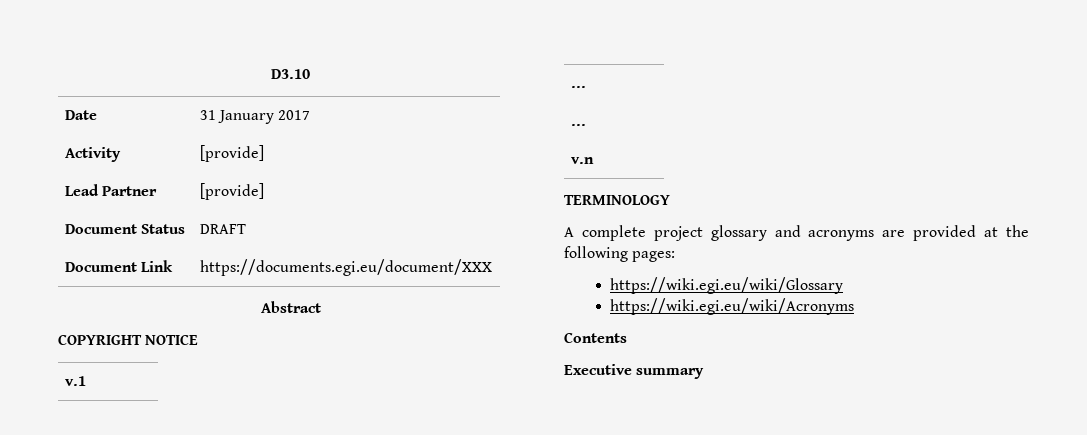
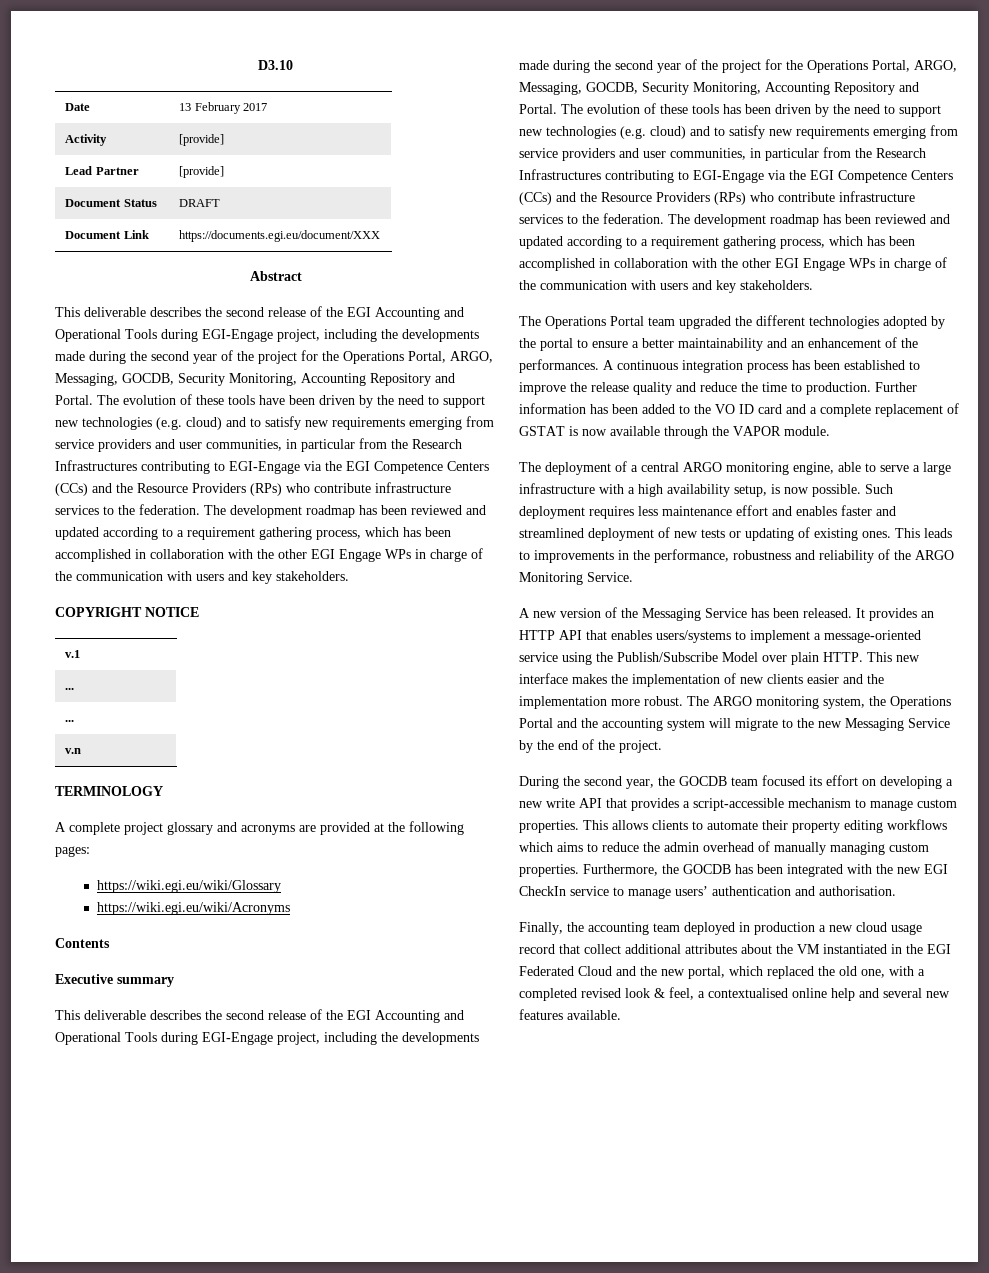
[199,110,274,124] 31 January -> [179,102,241,114] 13 February
(321, 307) none -> [55,306,464,320] [55,329,479,342] [55,350,493,364] [55,373,455,386] [55,394,485,408] [55,416,494,430] [55,438,462,452] [55,460,489,474] [55,482,451,496] [55,504,486,518] [55,527,451,540] [55,548,483,562] [55,571,349,584] // This deliverable describes the second release of the EGI Accounting and Operational Tools during EGI-Engage project, including the developments made during the second year of the project for the Operations Portal, ARGO, Messaging, GOCDB, Security Monitoring, Accounting Repository and Portal. The evolution of these tools have been driven by the need to support new technologies (e.g. cloud) and to satisfy new requirements emerging from service providers and user communities, in particular from the Research Infrastructures contributing to EGI-Engage via the EGI Competence Centers (CCs) and the Resource Providers (RPs) who contribute infrastructure services to the federation. The development roadmap has been reviewed and updated according to a requirement gathering process, which has been accomplished in collaboration with the other EGI Engage WPs in charge of the communication with users and key stakeholders.
(705, 373) none -> [55,1009,464,1023] [55,1032,479,1045] [519,59,957,73] [519,82,919,95] [519,103,941,117] [519,125,958,139] [519,147,926,161] [519,169,953,183] [519,191,915,205] [519,213,950,227] [519,236,915,249] [519,257,947,271] [519,280,813,293] [519,315,945,329] [519,337,918,351] [519,359,920,373] [519,382,917,395] [519,403,959,417] [519,426,830,439] [519,461,951,475] [519,483,893,497] [519,505,896,519] [519,527,952,541] [519,549,954,563] [519,572,633,585] [519,607,934,621] [519,630,921,643] [519,652,920,665] [519,673,884,687] [519,696,951,709] [519,718,950,731] [519,739,662,753] [519,775,953,789] [519,798,957,811] [519,819,947,833] [519,841,929,855] [519,864,948,877] [519,886,896,899] [519,922,922,935] [519,944,951,954] [519,966,925,979] [519,987,950,1001] [519,1009,621,1020] // This deliverable describes the second release of the EGI Accounting and Operational Tools during EGI-Engage project, including the developments made during the second year of the project for the Operations Portal, ARGO, Messaging, GOCDB, Security Monitoring, Accounting Repository and Portal. The evolution of these tools has been driven by the need to support new technologies (e.g. cloud) and to satisfy new requirements emerging from service providers and user communities, in particular from the Research Infrastructures contributing to EGI-Engage via the EGI Competence Centers (CCs) and the Resource Providers (RPs) who contribute infrastructure services to the federation. The development roadmap has been reviewed and updated according to a requirement gathering process, which has been accomplished in collaboration with the other EGI Engage WPs in charge of the communication with users and key stakeholders. // The Operations Portal team upgraded the different technologies adopted by the portal to ensure a better maintainability and an enhancement of the performances. A continuous integration process has been established to improve the release quality and reduce the time to production. Further information has been added to the VO ID card and a complete replacement of GSTAT is now available through the VAPOR module. // The deployment of a central ARGO monitoring engine, able to serve a large infrastructure with a high availability setup, is now possible. Such deployment requires less maintenance effort and enables faster and streamlined deployment of new tests or updating of existing ones. This leads to improvements in the performance, robustness and reliability of the ARGO Monitoring Service. // A new version of the Messaging Service has been released. It provides an HTTP API that enables users/systems to implement a message-oriented service using the Publish/Subscribe Model over plain HTTP. This new interface makes the implementation of new clients easier and the implementation more robust. The ARGO monitoring system, the Operations Portal and the accounting system will migrate to the new Messaging Service by the end of the project. // During the second year, the GOCDB team focused its effort on developing a new write API that provides a script-accessible mechanism to manage custom properties. This allows clients to automate their property editing workflows which aims to reduce the admin overhead of manually managing custom properties. Furthermore, the GOCDB has been integrated with the new EGI CheckIn service to manage users’ authentication and authorisation. // Finally, the accounting team deployed in production a new cloud usage record that collect additional attributes about the VM instantiated in the EGI Federated Cloud and the new portal, which replaced the old one, with a completed revised look & feel, a contextualised online help and several new features available.

